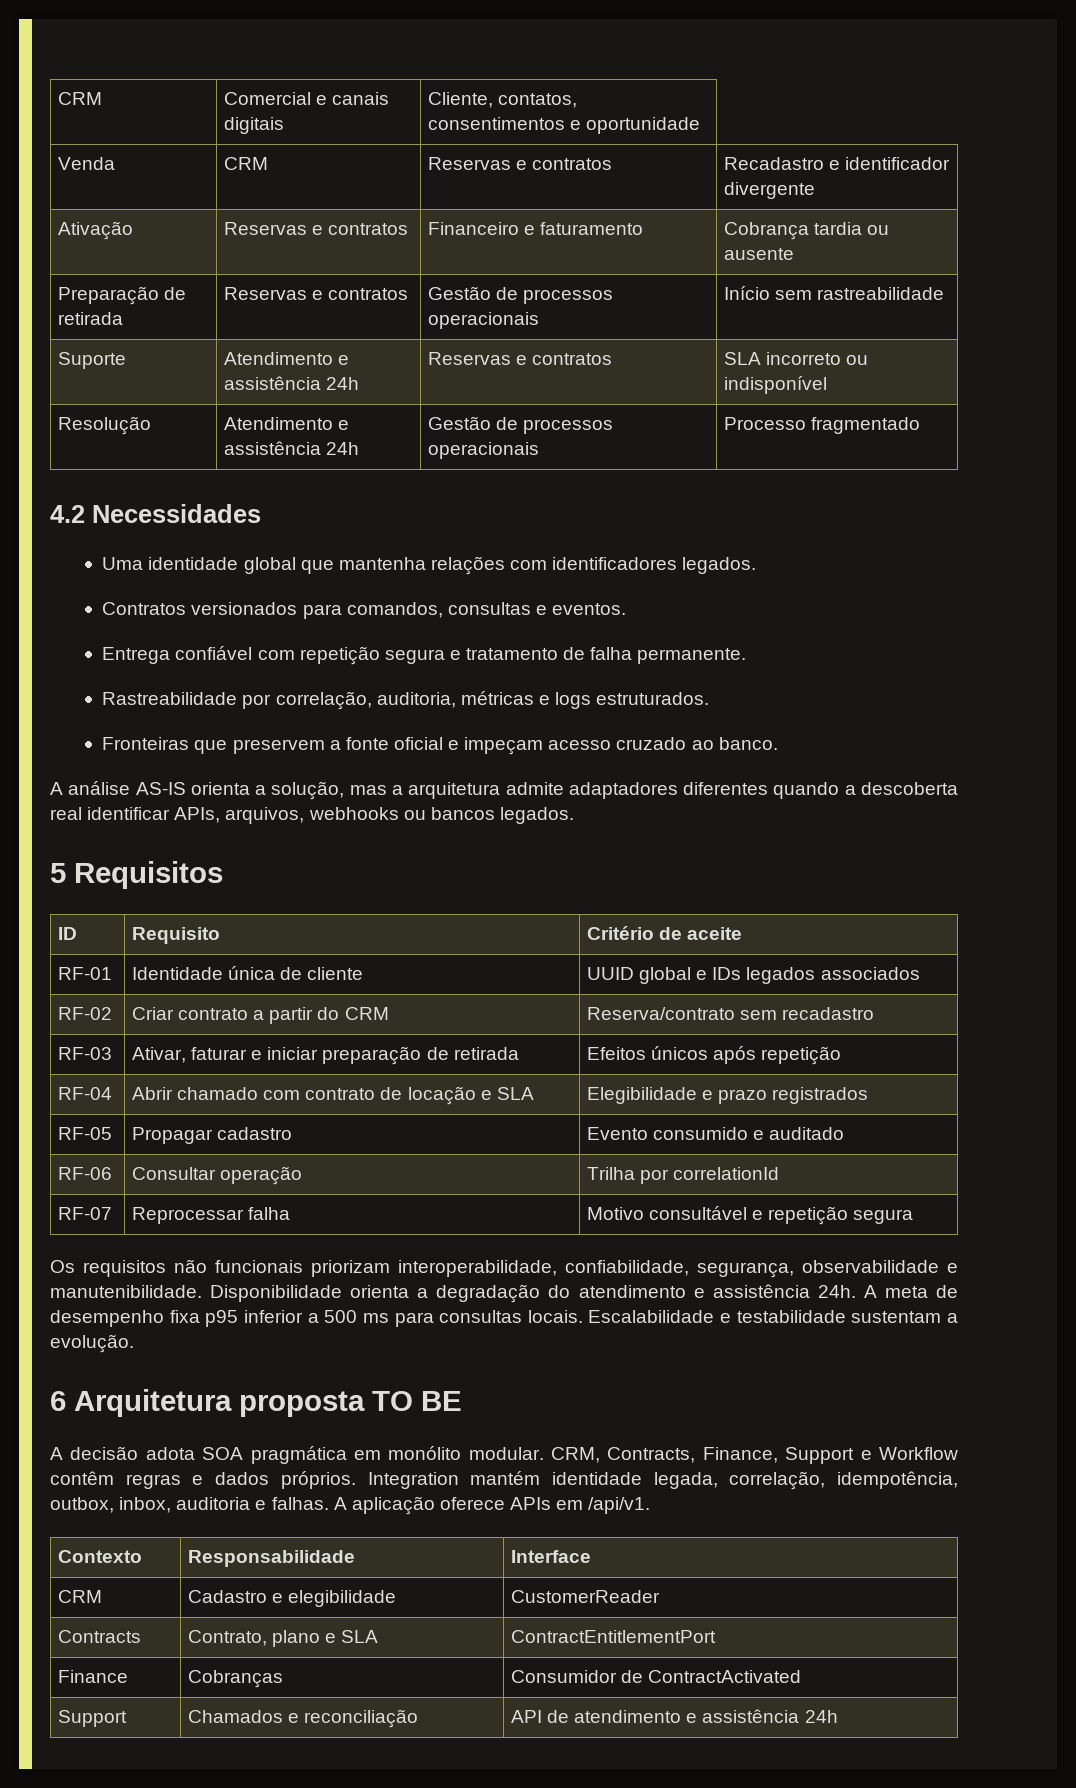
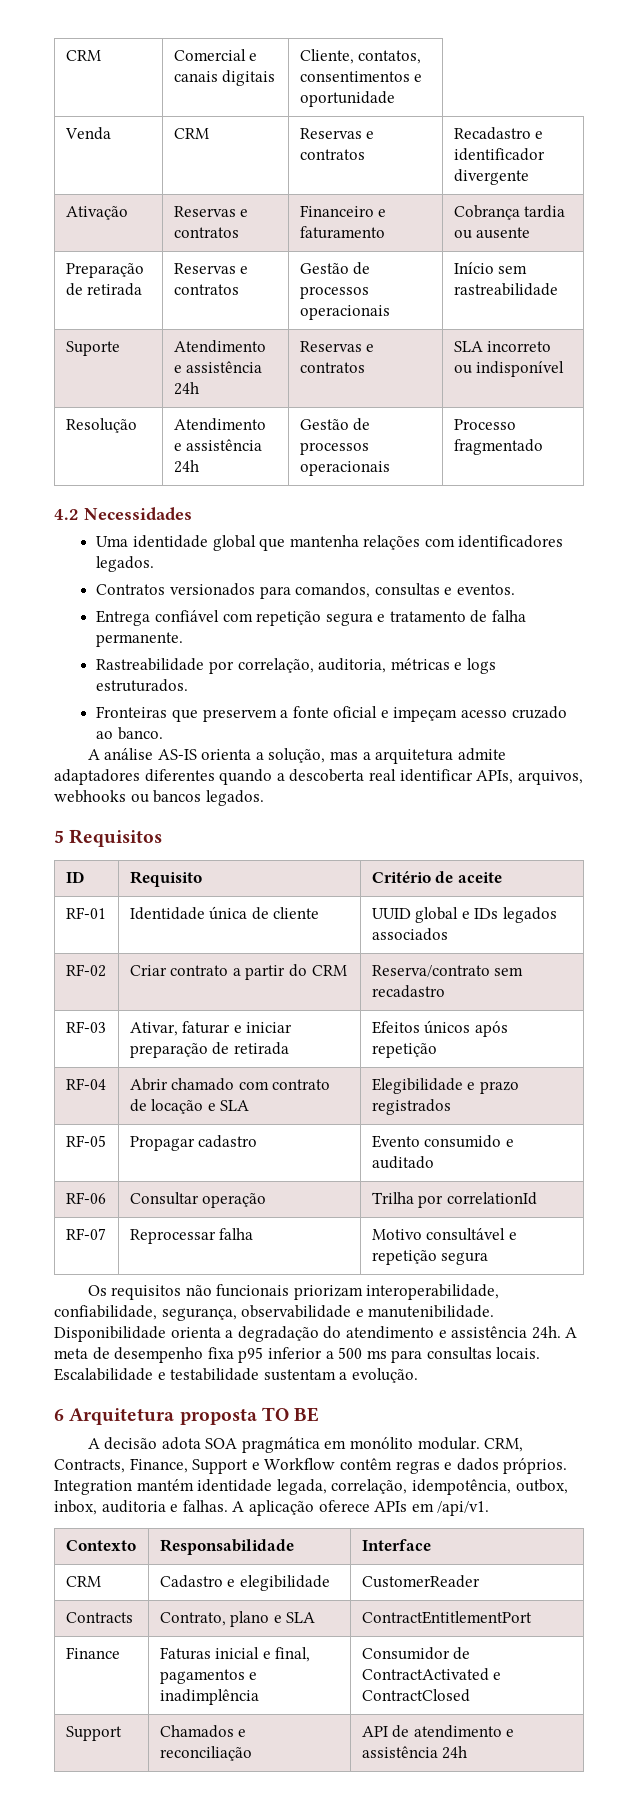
[187,1670,283,1688] Cobranças -> [159,1647,311,1662] [159,1669,258,1684] [159,1689,259,1705] Faturas inicial e final, pagamentos e inadimplência
(802, 1676) none -> [493,1672,502,1680] [361,1689,470,1702] e ContractClosed

